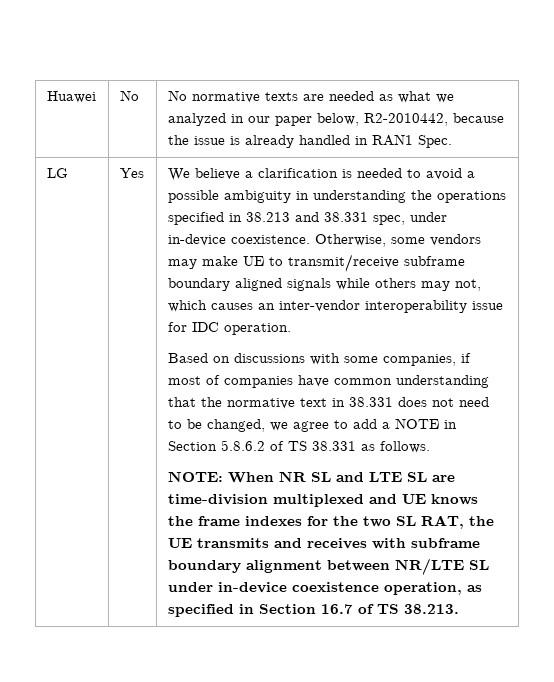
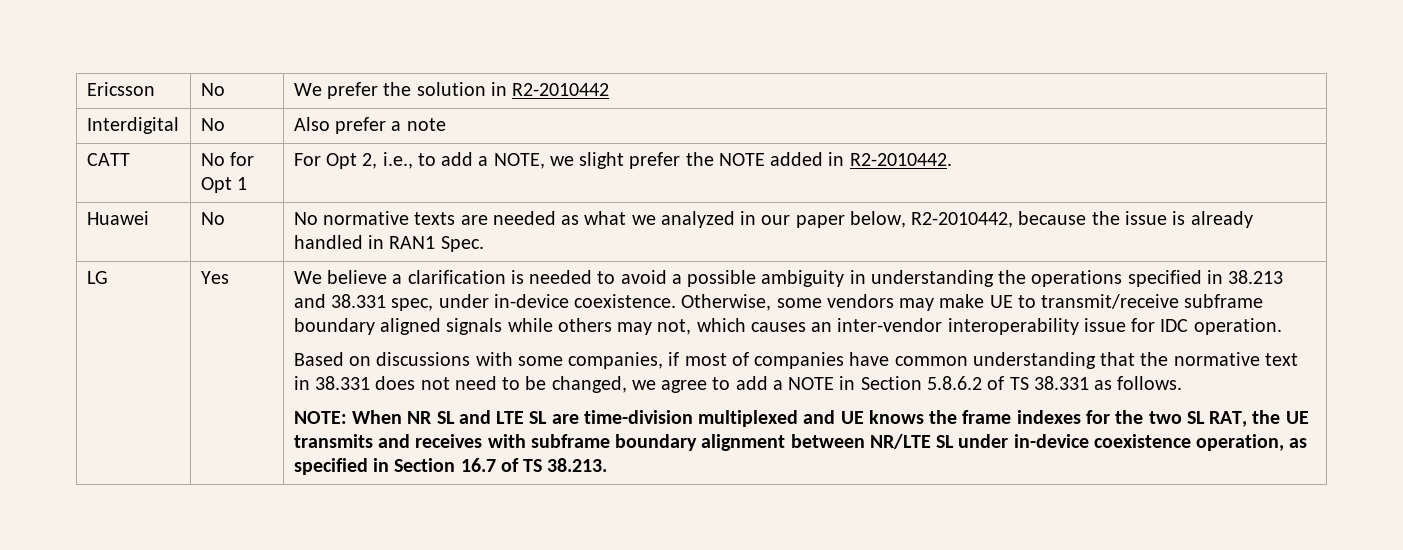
(46, 97) none -> [86,82,155,96] [200,83,225,96] [293,82,610,99] [86,117,179,134] [200,118,225,131] [293,117,446,134] [86,153,130,166] [200,152,255,166] [200,177,248,193] [293,152,952,169] Ericsson | No | We prefer the solution in R2-2010442 // Interdigital | No | Also prefer a note // CATT | No for Opt 1 | For Opt 2, i.e., to add a NOTE, we slight prefer the NOTE added in R2-2010442. //

